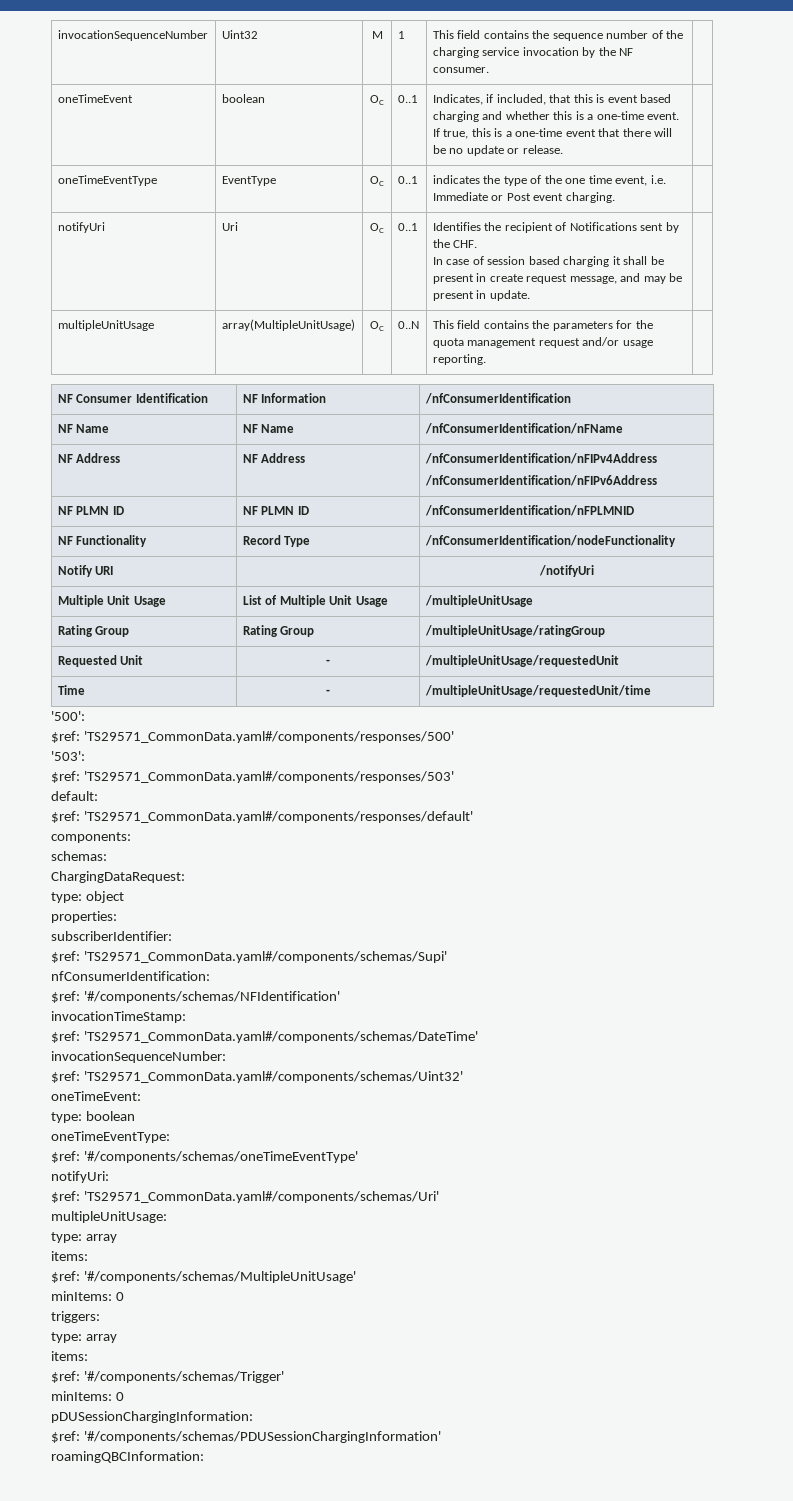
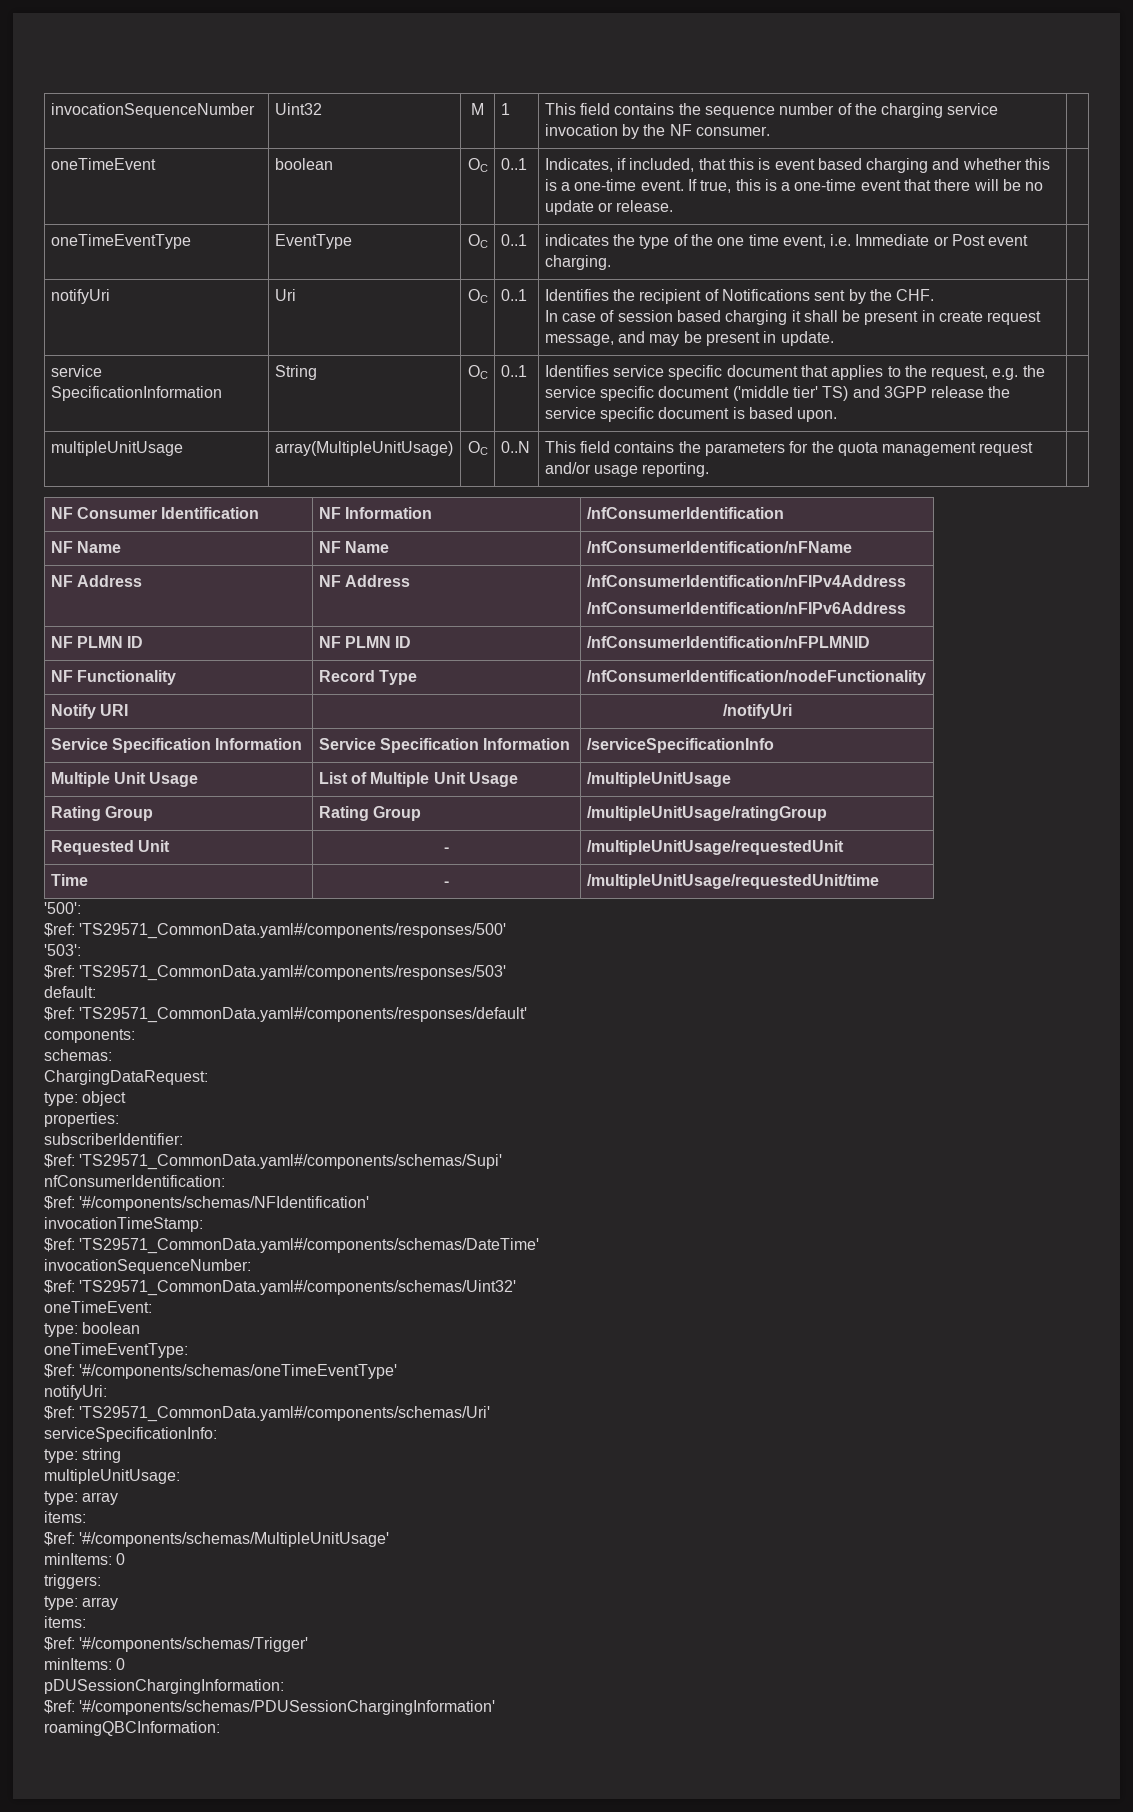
(530, 295) none -> [50,365,102,377] [50,386,222,401] [274,365,317,380] [467,365,488,379] [500,365,527,377] [544,365,1045,380] [544,386,1011,401] [544,407,838,422] // service SpecificationInformation | String | OC | 0..1 | Identifies service specific document that applies to the request, e.g. the service specific document ('middle tier' TS) and 3GPP release the service specific document is based upon. |
(594, 571) none -> [50,738,303,753] [318,738,571,753] [586,738,774,753] // Service Specification Information | Service Specification Information | /serviceSpecificationInfo
(439, 1197) none -> [44,1427,217,1442] [44,1448,122,1463] // serviceSpecificationInfo: // type: string

